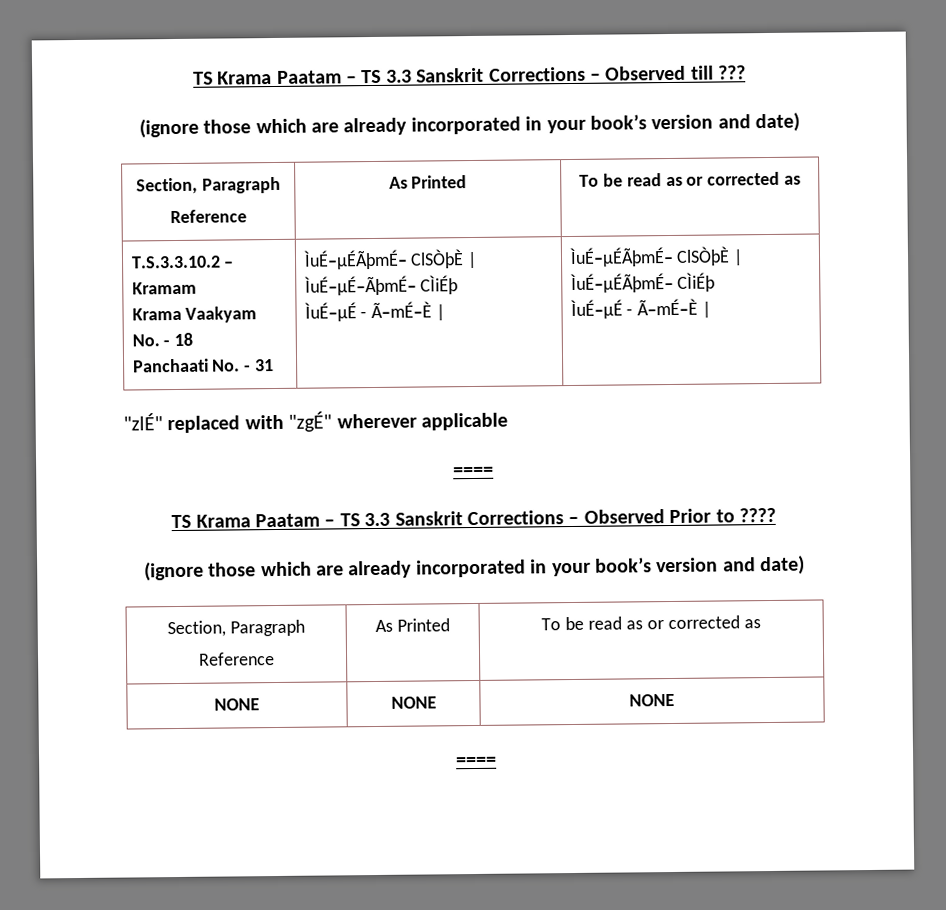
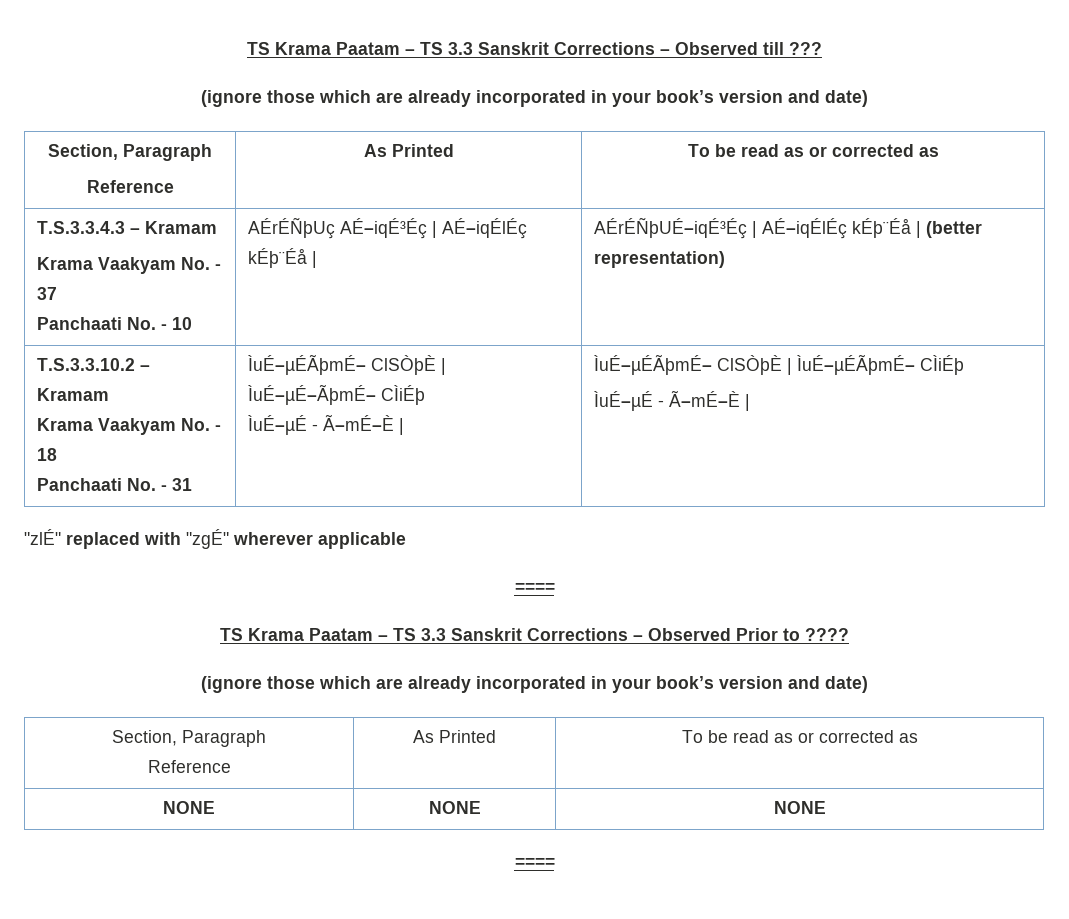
(802, 180) none -> [37,221,218,234] [37,257,222,274] [37,287,58,300] [37,317,193,330] [248,217,528,239] [248,248,318,268] [594,217,983,239] [594,251,726,268] // T.S.3.3.4.3 – Kramam // Krama Vaakyam No. - 37 // Panchaati No. - 10 | AÉrÉÑþUç AÉ–iqÉ³Éç | AÉ–iqÉlÉç kÉþ¨Éå | | AÉrÉÑþUÉ–iqÉ³Éç | AÉ–iqÉlÉç kÉþ¨Éå | (better representation)

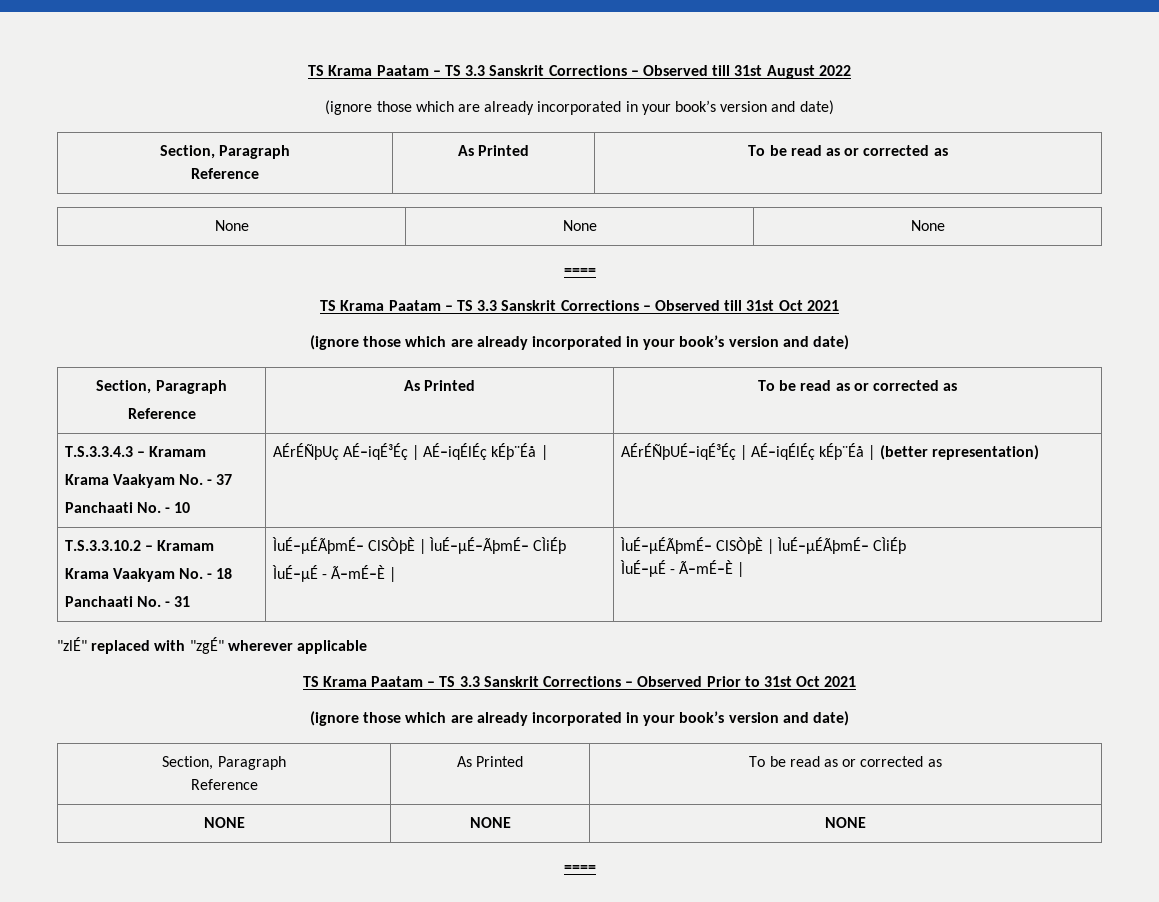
[789,42,822,55] ??? -> [734,65,851,79] [325,100,834,115] [159,145,291,159] [191,168,259,179] [457,145,530,156] [748,145,948,156] [214,220,249,231] [562,220,597,231] [910,220,945,231] [563,268,596,275] [320,300,839,311] 31st August 2022 // (ignore those which are already incorporated in your book’s version and date) // Section, Paragraph // Reference | As Printed | To be read as or corrected as // None | None | None // ==== // TS Krama Paatam – TS 3.3 Sanskrit Corrections – Observed till 31st Oct 2021
[514,583,555,593] // ==== -> (367, 647) none
[805,628,849,641] ???? -> [763,676,857,687] 31st Oct 2021

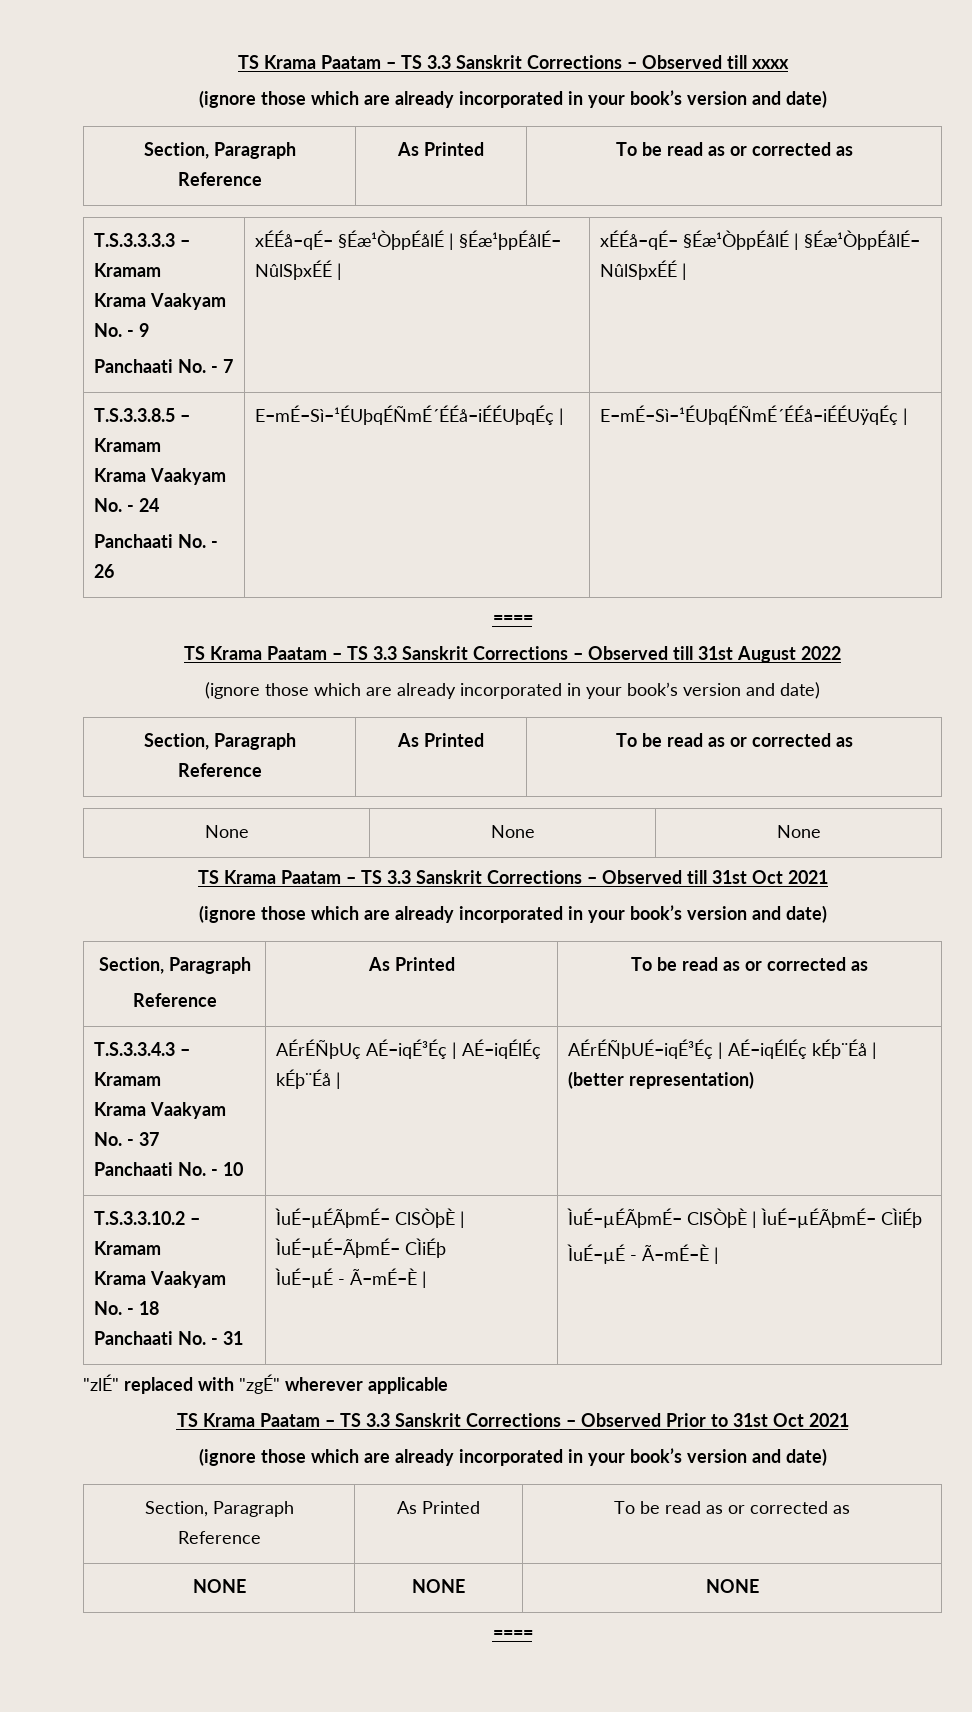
(731, 70) none -> [751,59,789,69] [198,90,827,108] [143,142,296,159] [177,172,262,186] [397,142,484,156] [615,142,853,156] [93,233,190,247] [93,263,161,277] [93,293,226,310] [93,323,149,337] [93,359,233,373] [254,230,561,250] [254,260,342,280] [599,230,920,250] [599,260,687,280] [93,408,190,422] [93,438,161,452] [93,468,226,485] [93,498,159,512] [93,534,218,548] [93,564,114,578] [254,405,564,425] [599,405,908,425] [492,615,533,624] [184,646,693,660] xxxx // (ignore those which are already incorporated in your book’s version and date) // Section, Paragraph // Reference | As Printed | To be read as or corrected as // T.S.3.3.3.3 – Kramam // Krama Vaakyam No. - 9 // Panchaati No. - 7 | xÉÉå–qÉ– §Éæ¹ÒþpÉålÉ | §Éæ¹þpÉålÉ– NûlSþxÉÉ | | xÉÉå–qÉ– §Éæ¹ÒþpÉålÉ | §Éæ¹ÒþpÉålÉ– NûlSþxÉÉ | // T.S.3.3.8.5 – Kramam // Krama Vaakyam No. - 24 // Panchaati No. - 26 | E–mÉ–Sì–¹ÉUþqÉÑmÉ´ÉÉå–iÉÉUþqÉç | | E–mÉ–Sì–¹ÉUþqÉÑmÉ´ÉÉå–iÉÉUÿqÉç | // ==== // TS Krama Paatam – TS 3.3 Sanskrit Corrections – Observed till
[563,268,596,275] // ==== -> (821, 831) none

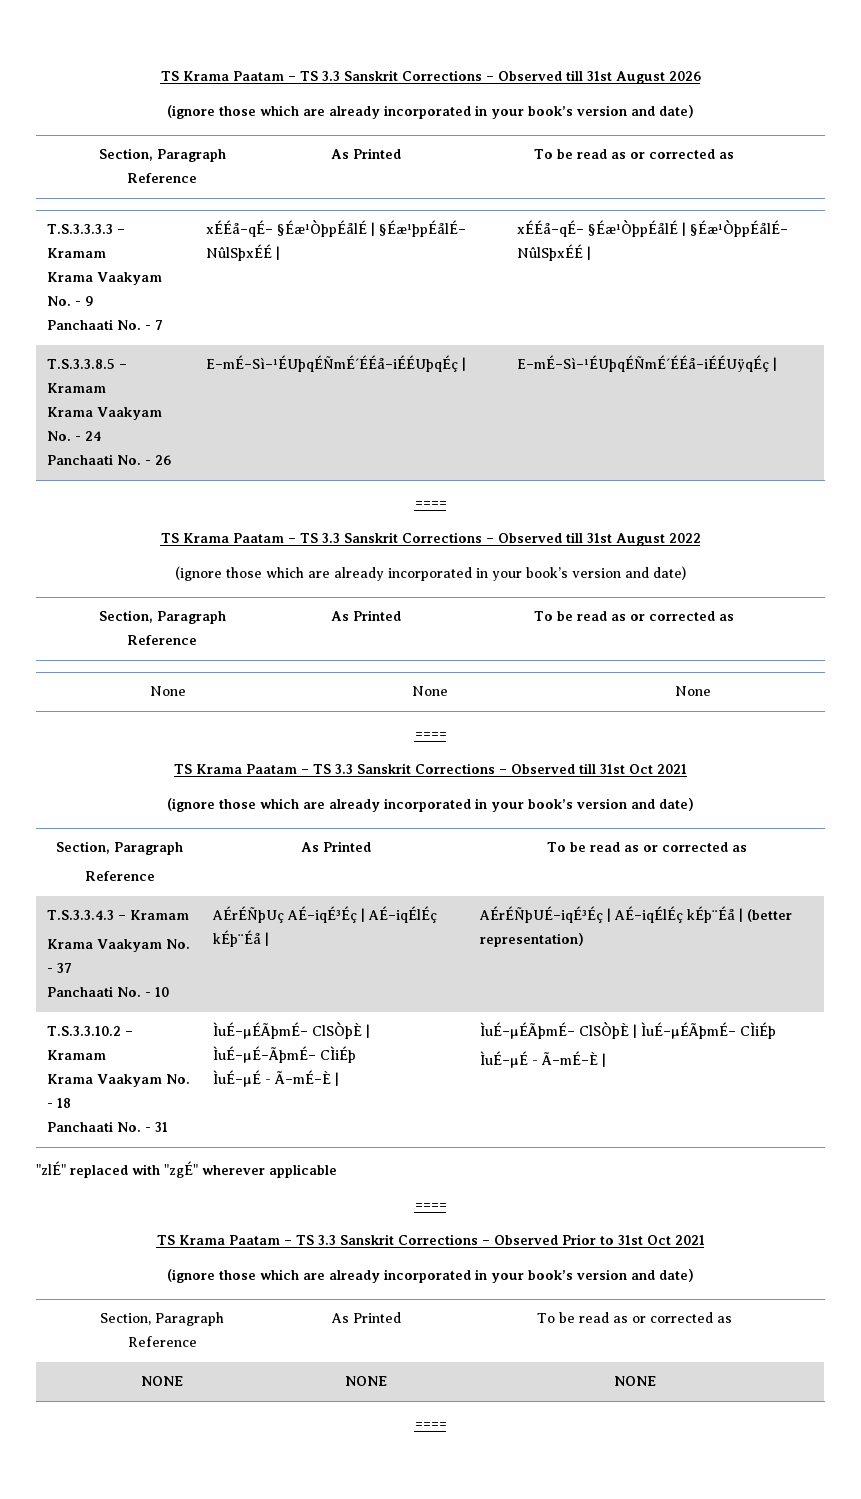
[751,59,789,69] xxxx -> [586,71,701,84] 31st August 2026
(821, 831) none -> [414,732,447,739] // ====
(448, 1385) none -> [414,1203,447,1210] // ====

